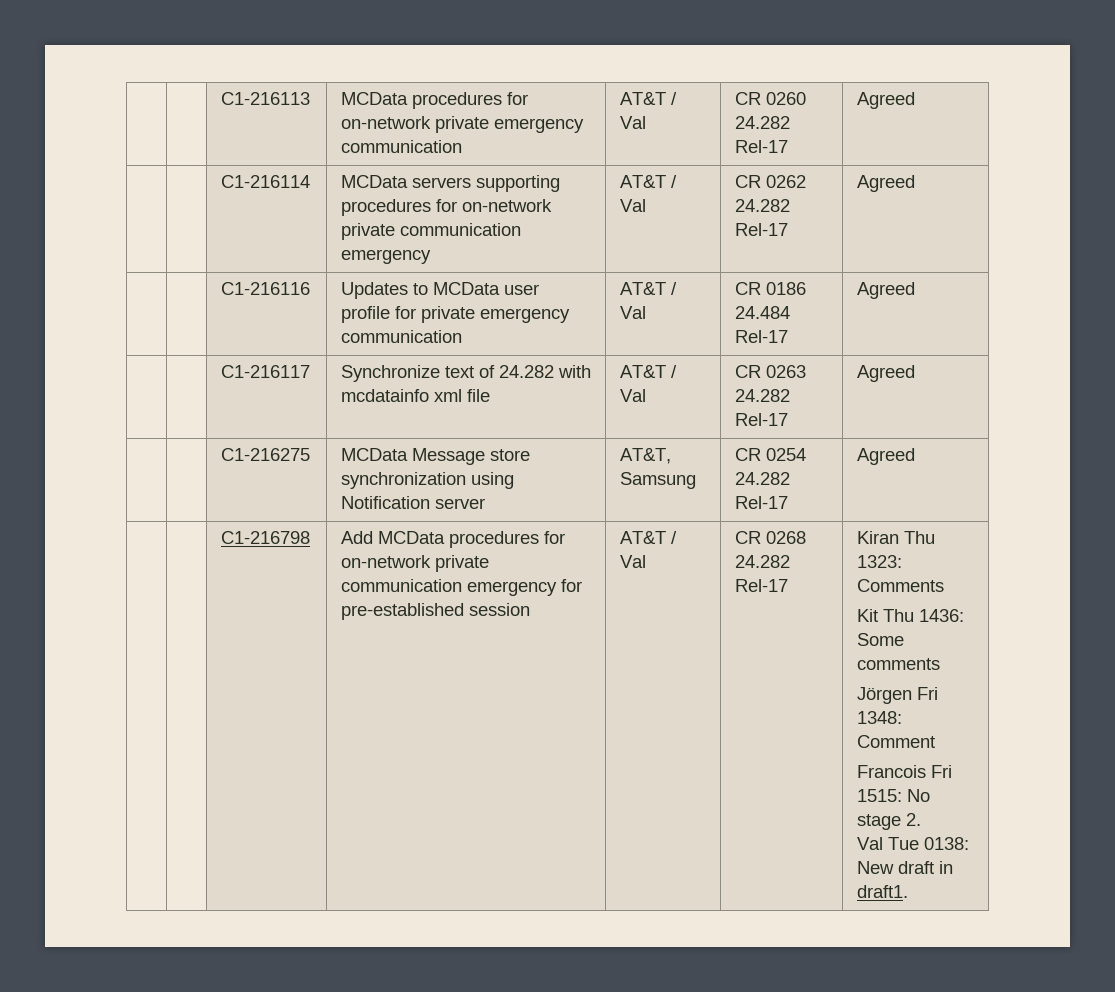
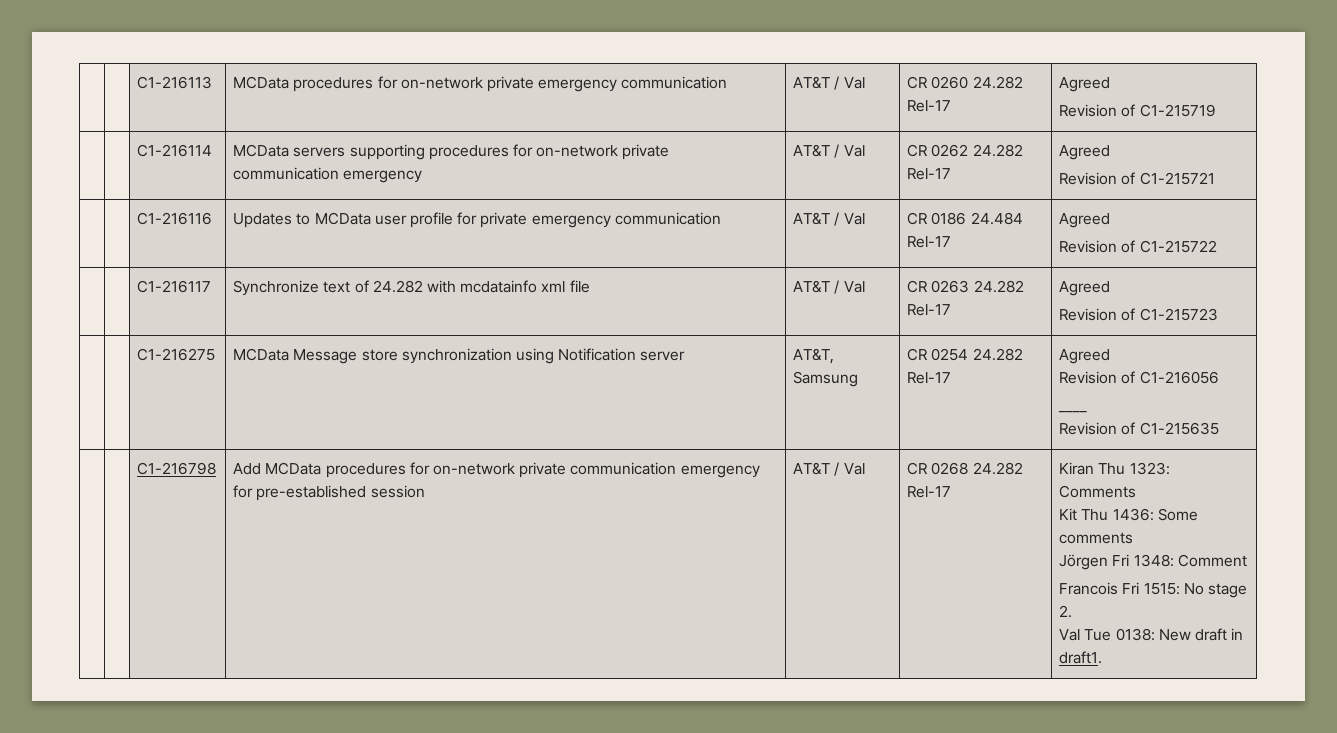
(915, 100) none -> [1059,104,1216,117] // Revision of C1-215719
(915, 183) none -> [1059,172,1215,185] // Revision of C1-215721
(915, 290) none -> [1059,240,1217,253] // Revision of C1-215722
(915, 373) none -> [1059,308,1218,321] // Revision of C1-215723
(915, 456) none -> [1059,371,1219,384] [1058,411,1088,413] [1059,422,1219,435] // Revision of C1-216056 // ____ // Revision of C1-215635

